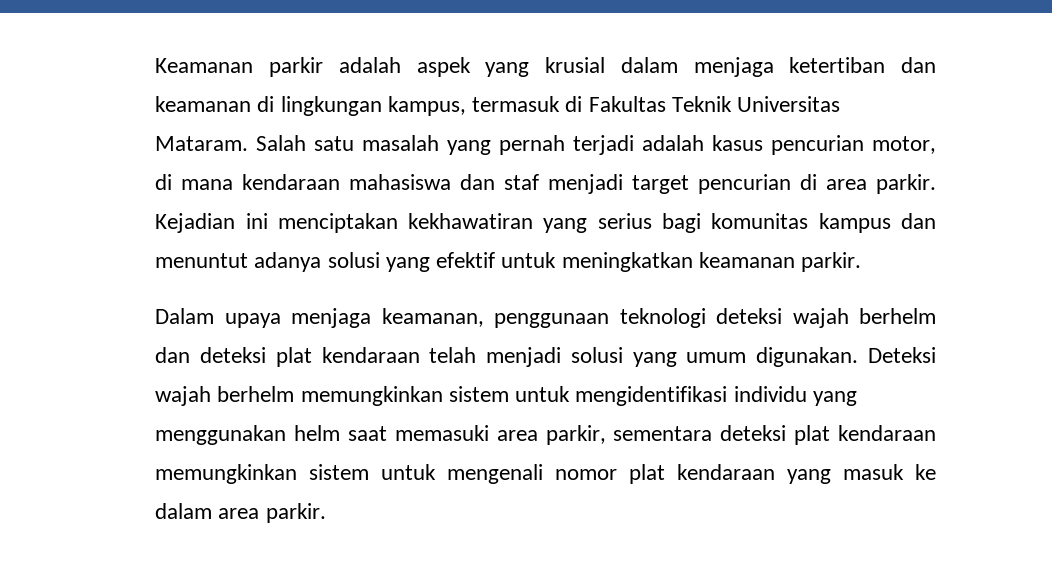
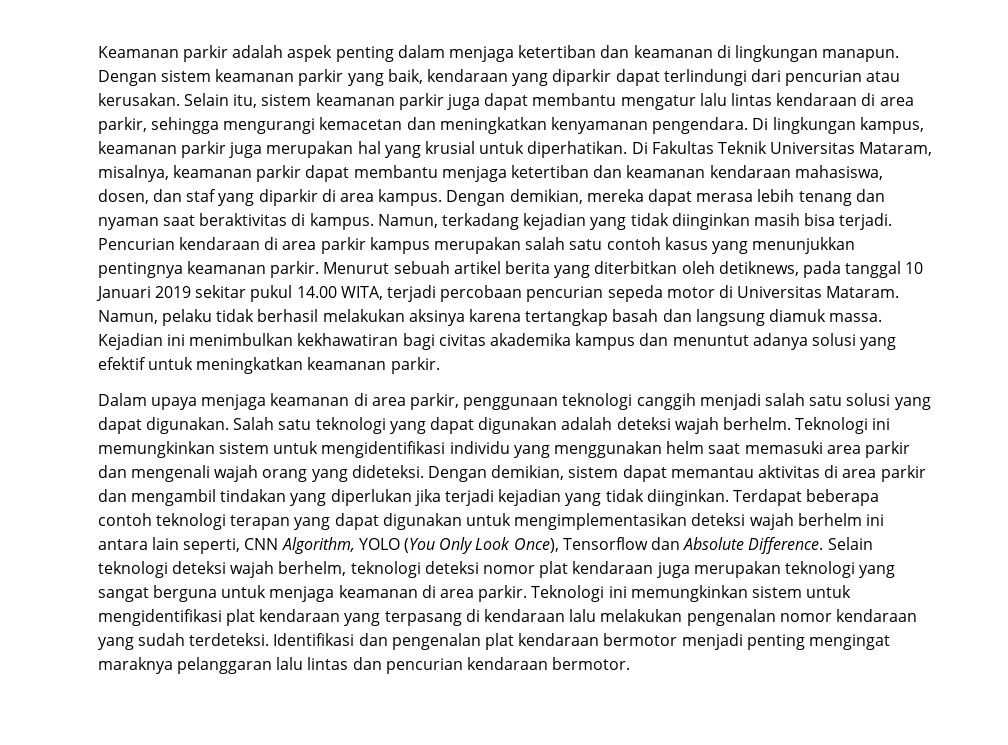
[485,57,606,77] yang krusial -> [335,46,394,62] penting
[387,96,840,116] [155,135,936,155] [155,174,936,194] [155,213,809,233] kampus, termasuk di Fakultas Teknik Universitas Mataram. Salah satu masalah yang pernah terjadi adalah kasus pencurian motor, di mana kendaraan mahasiswa dan staf menjadi target pencurian di area parkir. Kejadian ini menciptakan kekhawatiran yang serius bagi komunitas -> [822,49,900,62] [97,69,901,86] [97,93,914,110] [97,117,924,134] [97,141,933,158] [97,165,883,182] [97,189,885,206] [97,213,893,230] [97,237,856,254] [97,261,924,278] [95,285,900,302] [97,309,883,326] [97,333,572,350] manapun. Dengan sistem keamanan parkir yang baik, kendaraan yang diparkir dapat terlindungi dari pencurian atau kerusakan. Selain itu, sistem keamanan parkir juga dapat membantu mengatur lalu lintas kendaraan di area parkir, sehingga mengurangi kemacetan dan meningkatkan kenyamanan pengendara. Di lingkungan kampus, keamanan parkir juga merupakan hal yang krusial untuk diperhatikan. Di Fakultas Teknik Universitas Mataram, misalnya, keamanan parkir dapat membantu menjaga ketertiban dan keamanan kendaraan mahasiswa, dosen, dan staf yang diparkir di area kampus. Dengan demikian, mereka dapat merasa lebih tenang dan nyaman saat beraktivitas di kampus. Namun, terkadang kejadian yang tidak diinginkan masih bisa terjadi. Pencurian kendaraan di area parkir kampus merupakan salah satu contoh kasus yang menunjukkan pentingnya keamanan parkir. Menurut sebuah artikel berita yang diterbitkan oleh detiknews, pada tanggal 10 Januari 2019 sekitar pukul 14.00 WITA, terjadi percobaan pencurian sepeda motor di Universitas Mataram. Namun, pelaku tidak berhasil melakukan aksinya karena tertangkap basah dan langsung diamuk massa. Kejadian ini menimbulkan kekhawatiran bagi civitas akademika
[381,308,937,328] [155,347,937,367] [155,386,295,406] keamanan, penggunaan teknologi deteksi wajah berhelm dan deteksi plat kendaraan telah menjadi solusi yang umum digunakan. Deteksi wajah berhelm -> [270,393,931,410] [97,417,891,434] keamanan di area parkir, penggunaan teknologi canggih menjadi salah satu solusi yang dapat digunakan. Salah satu teknologi yang dapat digunakan adalah deteksi wajah berhelm. Teknologi ini
[545,425,936,445] [155,464,618,484] parkir, sementara deteksi plat kendaraan memungkinkan sistem untuk mengenali nomor -> [864,441,910,458] [97,465,926,482] [97,489,880,506] [97,513,884,530] [97,537,873,554] [97,561,896,578] [97,585,852,602] [97,609,222,626] parkir dan mengenali wajah orang yang dideteksi. Dengan demikian, sistem dapat memantau aktivitas di area parkir dan mengambil tindakan yang diperlukan jika terjadi kejadian yang tidak diinginkan. Terdapat beberapa contoh teknologi terapan yang dapat digunakan untuk mengimplementasikan deteksi wajah berhelm ini antara lain seperti, CNN Algorithm, YOLO (You Only Look Once), Tensorflow dan Absolute Difference. Selain teknologi deteksi wajah berhelm, teknologi deteksi nomor plat kendaraan juga merupakan teknologi yang sangat berguna untuk menjaga keamanan di area parkir. Teknologi ini memungkinkan sistem untuk mengidentifikasi
[843,464,936,480] [155,503,326,523] masuk ke dalam area parkir. -> [384,609,917,626] [97,633,890,650] [97,657,631,674] terpasang di kendaraan lalu melakukan pengenalan nomor kendaraan yang sudah terdeteksi. Identifikasi dan pengenalan plat kendaraan bermotor menjadi penting mengingat maraknya pelanggaran lalu lintas dan pencurian kendaraan bermotor.

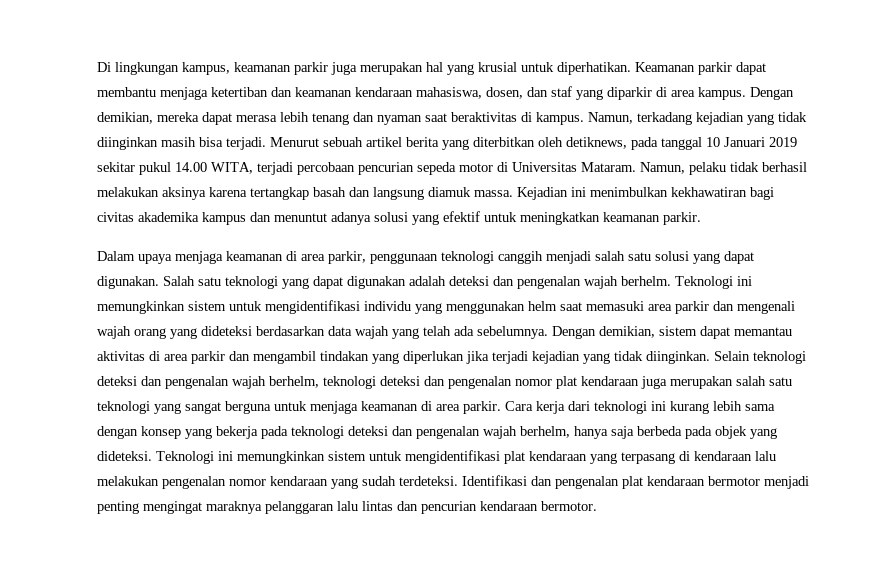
[97,45,900,62] [97,69,901,86] [97,93,914,110] [97,117,749,134] Keamanan parkir adalah aspek penting dalam menjaga ketertiban dan keamanan di lingkungan manapun. Dengan sistem keamanan parkir yang baik, kendaraan yang diparkir dapat terlindungi dari pencurian atau kerusakan. Selain itu, sistem keamanan parkir juga dapat membantu mengatur lalu lintas kendaraan di area parkir, sehingga mengurangi kemacetan dan meningkatkan kenyamanan pengendara. -> (96, 67) none
[631,141,933,156] [97,165,253,182] Di Fakultas Teknik Universitas Mataram, misalnya, keamanan -> [634,62,695,72] Keamanan
[97,237,856,254] [97,261,320,278] Pencurian kendaraan di area parkir kampus merupakan salah satu contoh kasus yang menunjukkan pentingnya keamanan parkir. -> (266, 143) none
(671, 423) none -> [492,276,581,289] dan pengenalan
[351,465,424,478] dideteksi. -> [200,326,548,339] dideteksi berdasarkan data wajah yang telah ada sebelumnya.
[732,489,880,506] [97,513,884,530] [97,537,824,554] Terdapat beberapa contoh teknologi terapan yang dapat digunakan untuk mengimplementasikan deteksi wajah berhelm ini antara lain seperti, CNN Algorithm, YOLO (You Only Look Once), Tensorflow dan Absolute Difference. -> (710, 357) none
(227, 567) none -> [140,376,229,389] dan pengenalan
(479, 567) none -> [423,376,512,389] dan pengenalan
(781, 569) none -> [735,376,792,386] salah satu
(528, 593) none -> [504,401,775,414] [96,426,777,439] [96,451,152,461] Cara kerja dari teknologi ini kurang lebih sama dengan konsep yang bekerja pada teknologi deteksi dan pengenalan wajah berhelm, hanya saja berbeda pada objek yang dideteksi.

